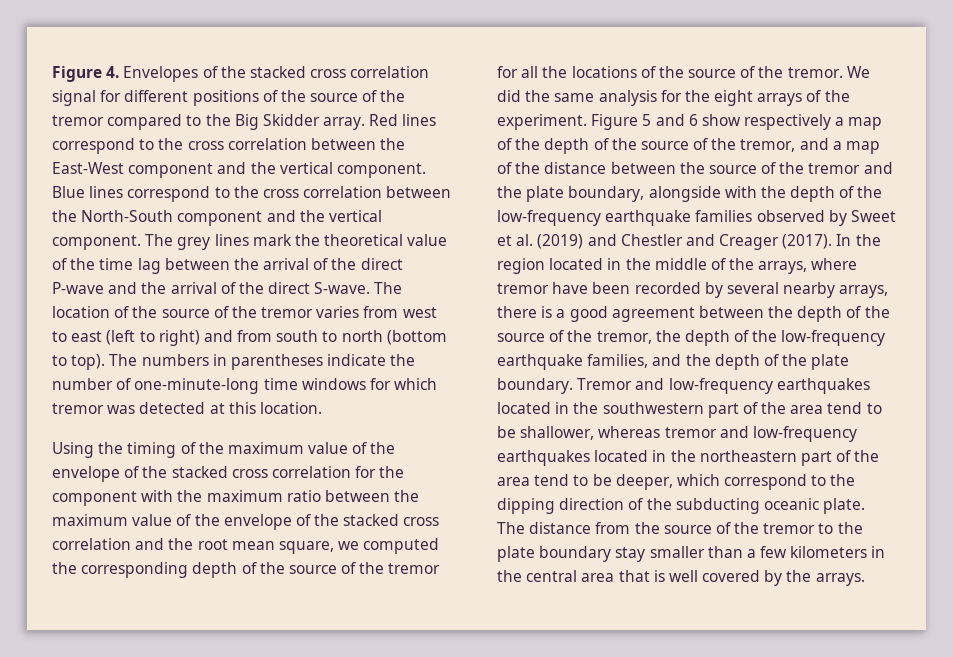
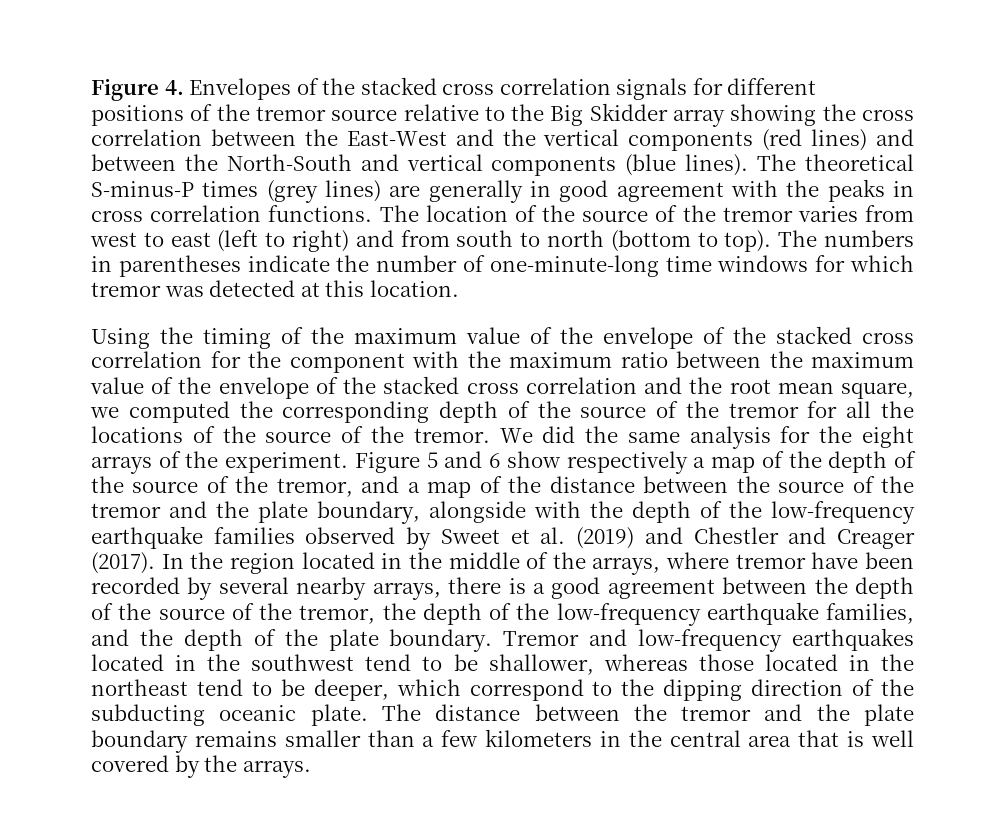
[52,90,96,106] signal -> [616,78,688,100] signals
[310,90,406,102] [52,114,437,130] [52,138,155,154] source of the tremor compared to the Big Skidder array. Red lines correspond to -> [255,103,817,127] tremor source relative to the Big Skidder array showing
[128,162,426,178] [52,186,452,202] [52,210,382,226] [52,234,448,250] [52,258,403,274] [52,282,371,294] component and the vertical component. Blue lines correspond to the cross correlation between the North-South component and the vertical component. The grey lines mark the theoretical value of the time lag between the arrival of the direct P-wave and the arrival of the direct S-wave. -> [455,129,914,151] [91,154,915,176] [91,179,915,203] [91,205,373,222] and the vertical components (red lines) and between the North-South and vertical components (blue lines). The theoretical S-minus-P times (grey lines) are generally in good agreement with the peaks in cross correlation functions.
[602,402,824,418] southwestern part of the area -> [251,654,355,671] southwest
[664,426,857,442] [497,450,880,466] [497,477,530,486] tremor and low-frequency earthquakes located in the northeastern part of the area -> [698,654,915,671] [91,679,188,696] those located in the northeast
[595,522,834,534] from the source of the tremor to -> [534,704,803,721] between the tremor and
[615,547,646,562] stay -> [194,731,277,747] remains

